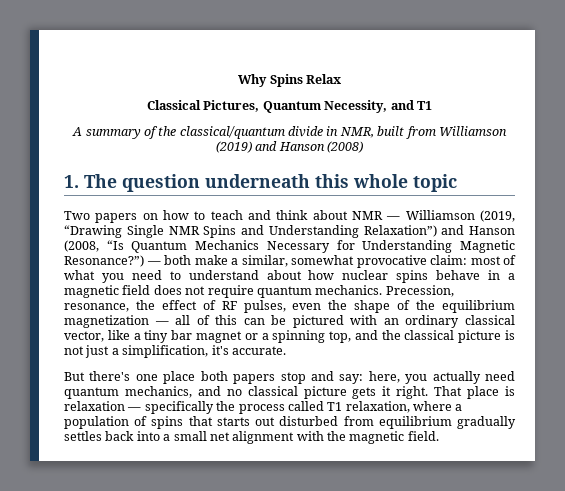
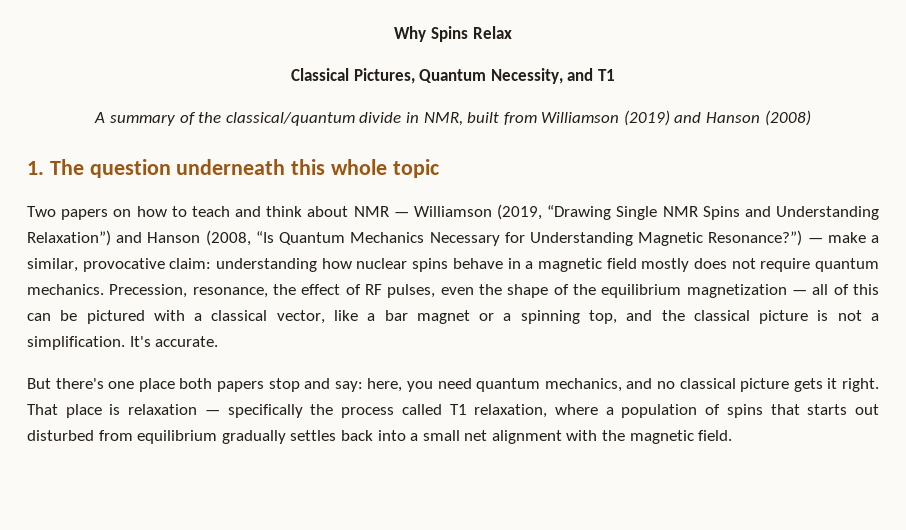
[164,255,191,265] both -> (823, 240) none
[291,255,354,265] somewhat -> (78, 265) none
[470,255,516,265] [64,270,302,283] most of what you need to understand about -> [216,258,318,272] understanding
(151, 290) none -> [641,258,690,272] mostly
[383,315,460,328] an ordinary -> [194,313,203,321] a
[144,330,169,343] tiny -> (376, 317) none
[85,345,229,358] just a simplification, it's -> [871,313,880,321] [27,336,151,350] a simplification. It's
[432,371,481,384] actually -> (434, 386) none

